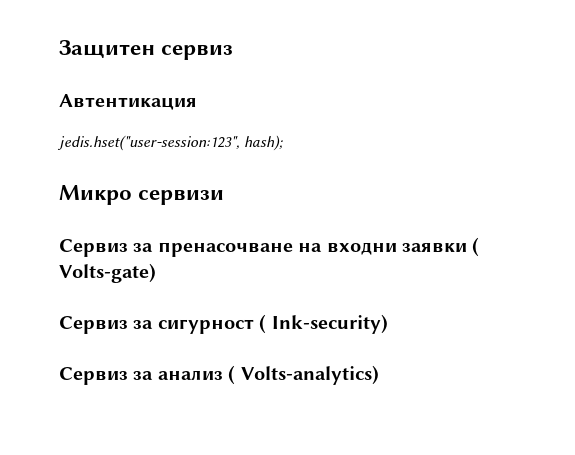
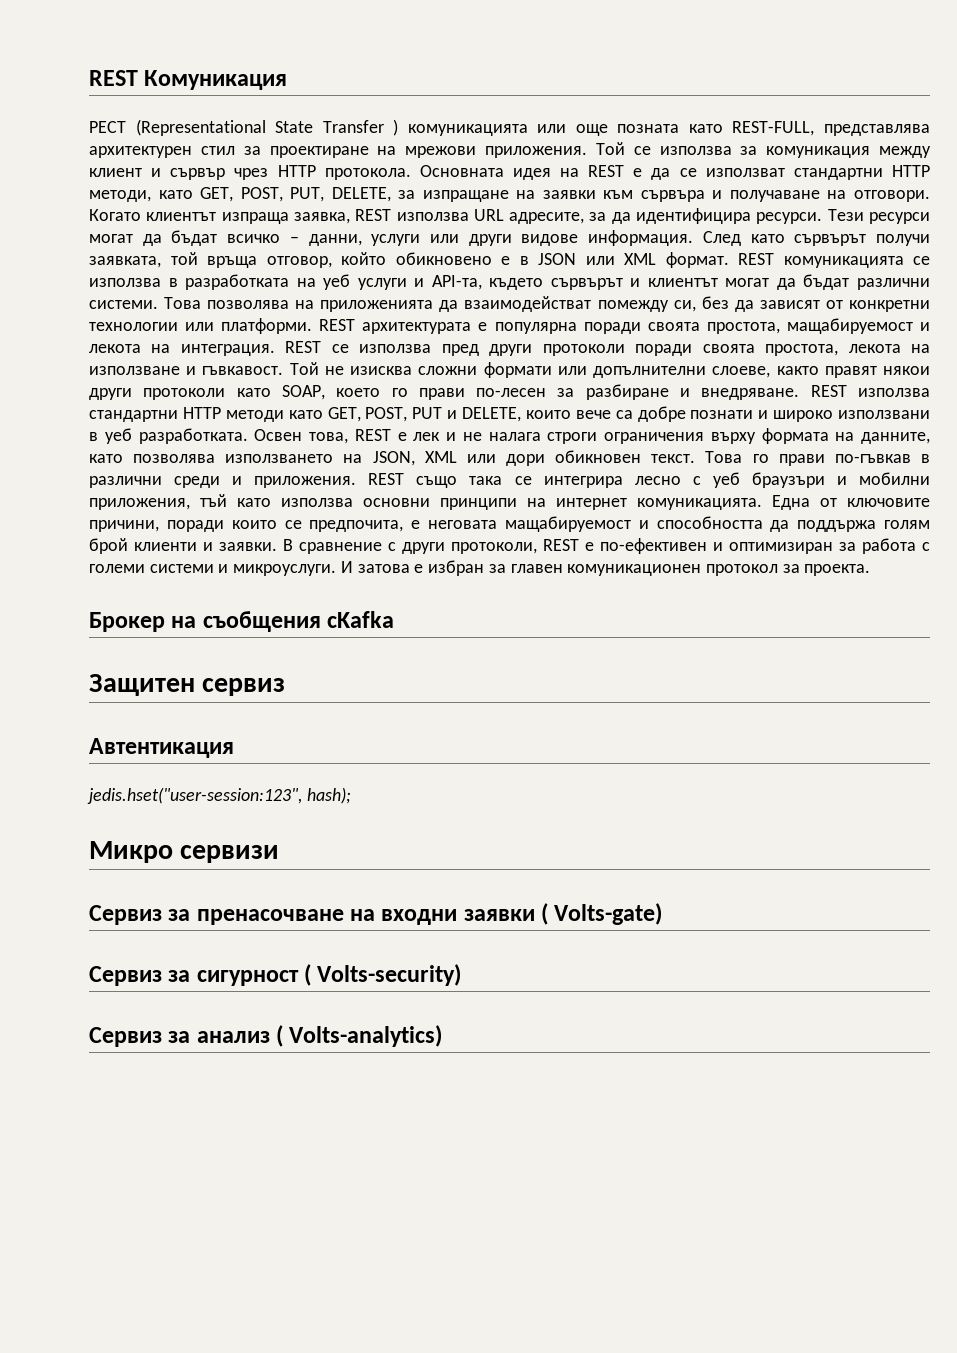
(59, 49) none -> [89,70,288,90] [89,119,930,136] [89,142,932,158] [89,165,930,180] [89,187,930,202] [89,208,930,224] [89,230,930,246] [89,252,930,268] [89,274,930,290] [89,296,931,312] [89,318,930,334] [89,341,930,356] [89,362,931,378] [89,384,930,400] [89,406,930,422] [89,428,930,444] [89,450,930,466] [89,472,930,488] [89,494,930,510] [89,516,931,532] [89,538,930,554] [89,560,871,576] [89,611,395,632] REST Комуникация // РЕСТ (Representational State Transfer ) комуникацията или още позната като REST-FULL, представлява архитектурен стил за проектиране на мрежови приложения. Той се използва за комуникация между клиент и сървър чрез HTTP протокола. Основната идея на REST е да се използват стандартни HTTP методи, като GET, POST, PUT, DELETE, за изпращане на заявки към сървъра и получаване на отговори. Когато клиентът изпраща заявка, REST използва URL адресите, за да идентифицира ресурси. Тези ресурси могат да бъдат всичко – данни, услуги или други видове информация. След като сървърът получи заявката, той връща отговор, който обикновено е в JSON или XML формат. REST комуникацията се използва в разработката на уеб услуги и API-та, където сървърът и клиентът могат да бъдат различни системи. Това позволява на приложенията да взаимодействат помежду си, без да зависят от конкретни технологии или платформи. REST архитектурата е популярна поради своята простота, мащабируемост и лекота на интеграция. REST се използва пред други протоколи поради своята простота, лекота на използване и гъвкавост. Той не изисква сложни формати или допълнителни слоеве, както правят някои други протоколи като SOAP, което го прави по-лесен за разбиране и внедряване. REST използва стандартни HTTP методи като GET, POST, PUT и DELETE, които вече са добре познати и широко използвани в уеб разработката. Освен това, REST е лек и не налага строги ограничения върху формата на данните, като позволява използването на JSON, XML или дори обикновен текст. Това го прави по-гъвкав в различни среди и приложения. REST също така се интегрира лесно с уеб браузъри и мобилни приложения, тъй като използва основни принципи на интернет комуникацията. Една от ключовите причини, поради които се предпочита, е неговата мащабируемост и способността да поддържа голям брой клиенти и заявки. В сравнение с други протоколи, REST е по-ефективен и оптимизиран за работа с големи системи и микроуслуги. И затова е избран за главен комуникационен протокол за проекта. // Брокер на съобщения сKafka //
[271,314,388,334] Ink-security) -> [317,964,462,986] Volts-security)

